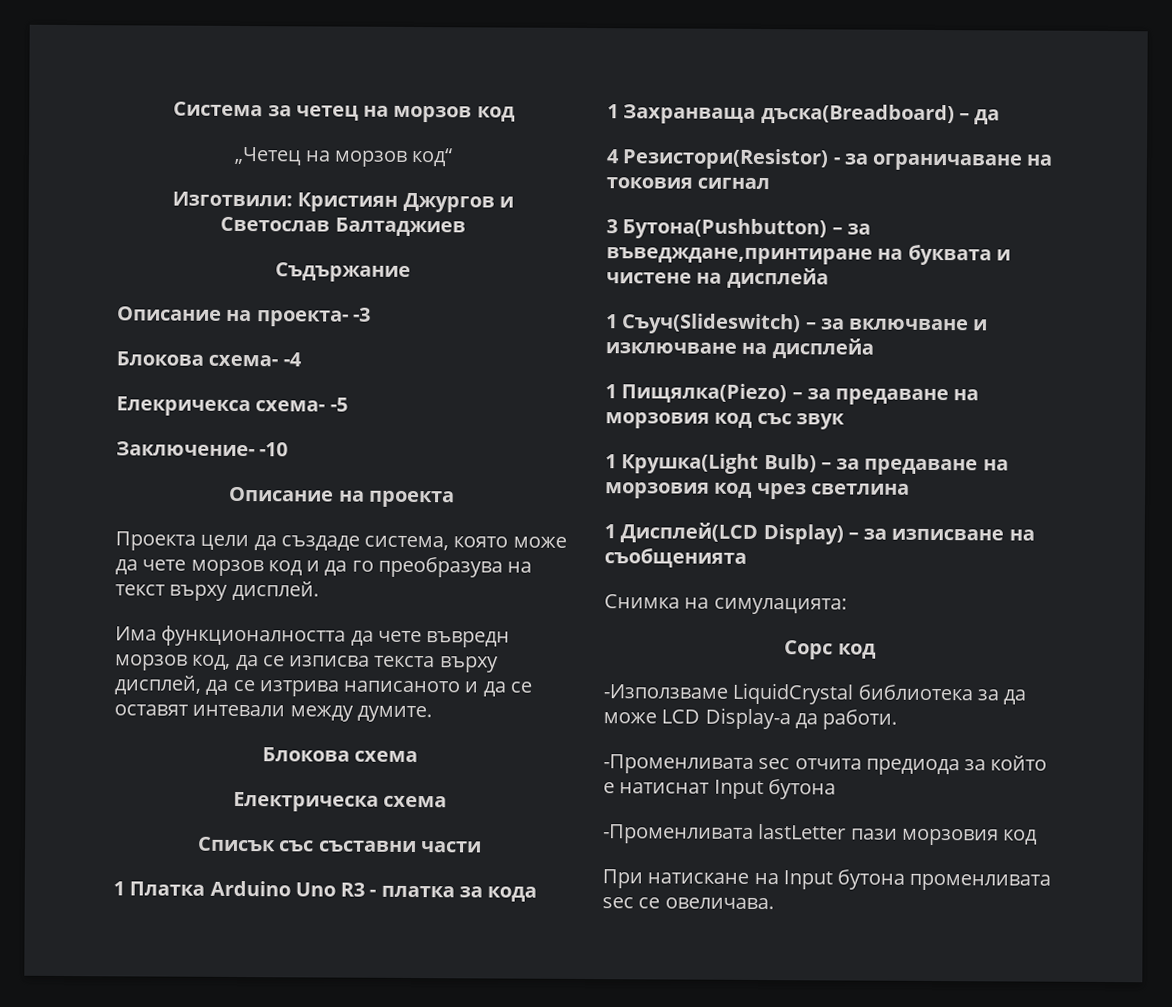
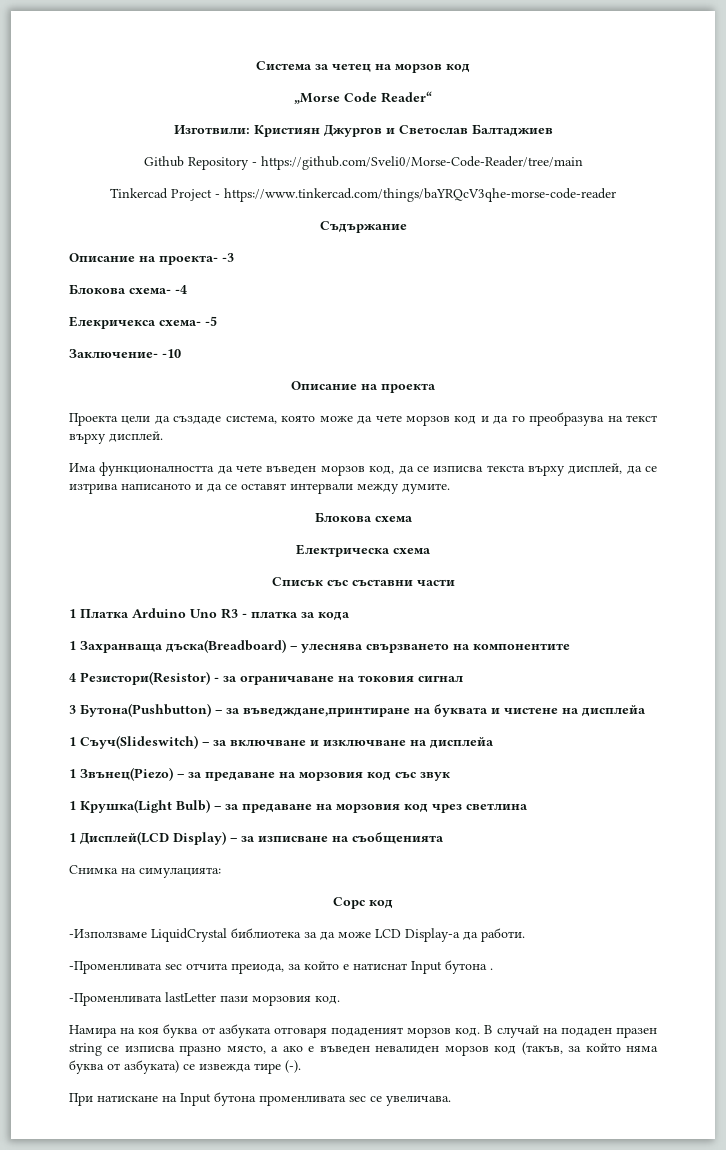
[233,146,454,167] „Четец на морзов код“ -> [294,91,432,104] „Morse Code Reader“
(466, 227) none -> [143,156,583,170] [110,188,616,202] // Github Repository - https://github.com/Sveli0/Morse-Code-Reader/tree/main // Tinkercad Project - https://www.tinkercad.com/things/baYRQcV3qhe-morse-code-reader
[426,631,511,648] въвредн -> [266,465,317,474] въведен
[192,704,286,717] интевали -> [290,483,353,494] интервали
[974,109,1001,125] да -> [301,643,570,653] улеснява свързването на компонентите
[621,383,788,404] Пищялка(Piezo) -> [80,767,173,781] Звънец(Piezo)
[865,758,960,776] предиода -> [231,963,284,974] преиода,
(836, 789) none -> [490,968,493,970] .
[1003,829,1039,845] код -> [315,996,340,1004] [69,1024,658,1038] [69,1042,658,1056] [69,1060,301,1074] код. // Намира на коя буква от азбуката отговаря подаденият морзов код. В случай на подаден празен string се изписва празно място, а ако е въведен невалиден морзов код (такъв, за който няма буква от азбуката) се извежда тире (-).
[664,897,774,910] овеличава. -> [386,1096,451,1106] увеличава.

